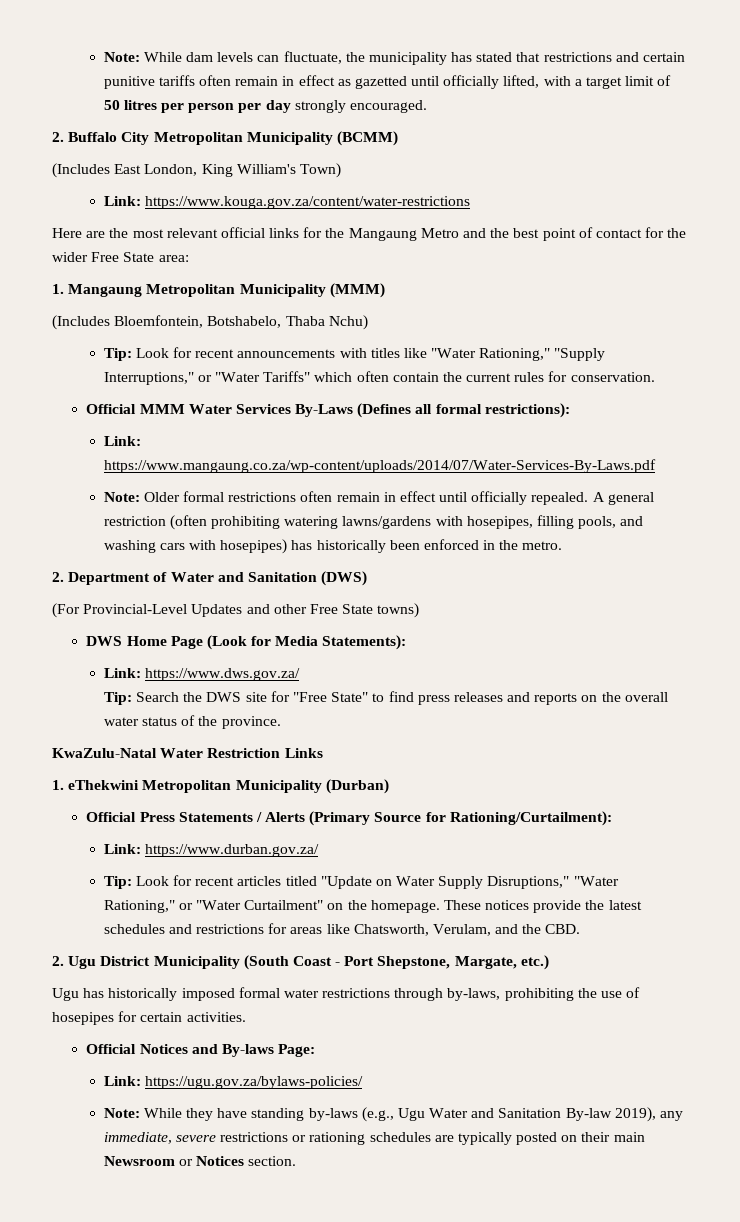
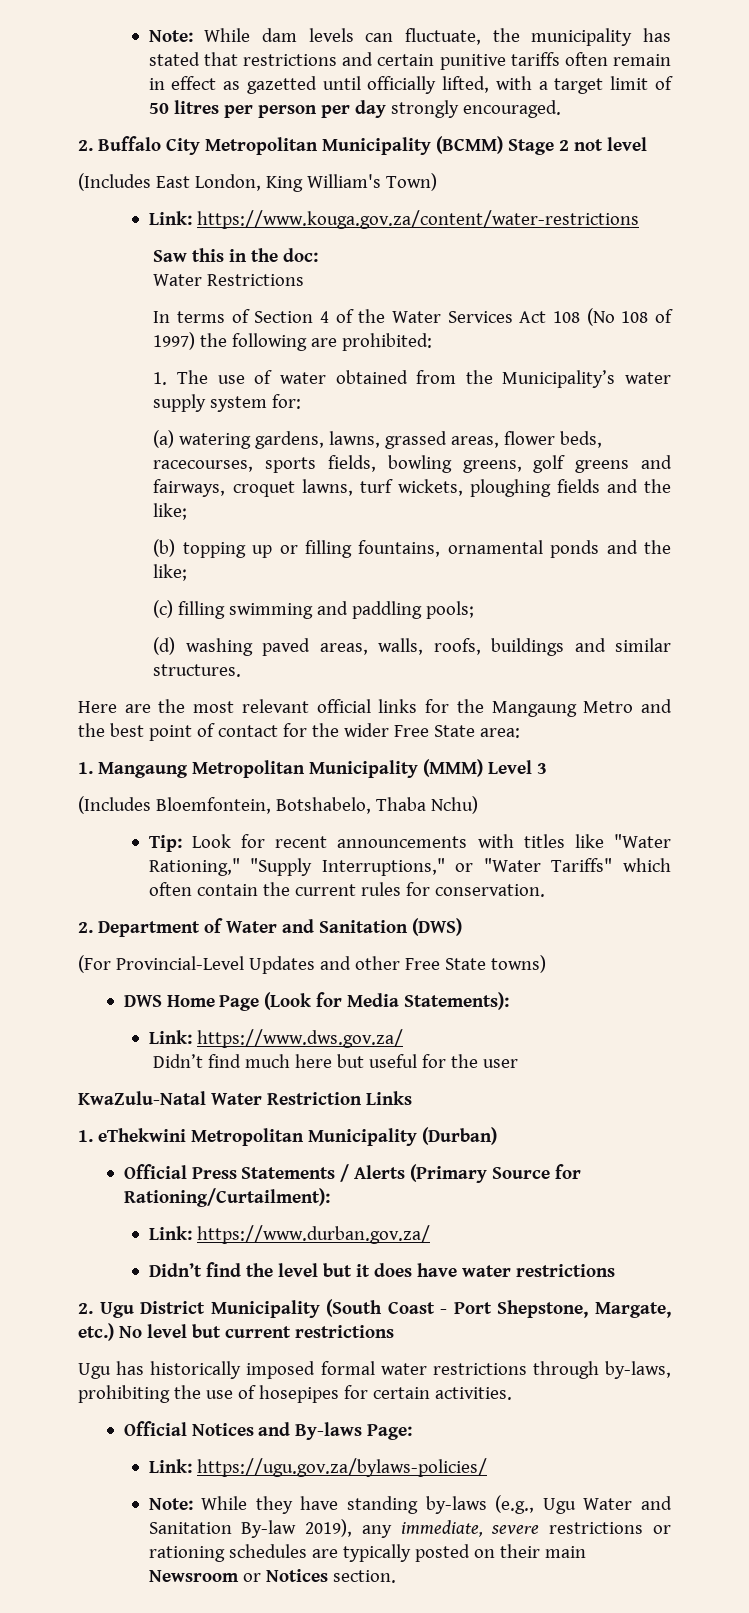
(398, 138) none -> [507,137,647,155] Stage 2 not level
(470, 202) none -> [153,248,319,262] [153,274,305,286] [153,308,673,326] [153,332,433,351] [153,370,671,388] [153,394,302,412] [153,430,603,449] [153,455,673,473] [153,479,671,497] [153,503,188,520] [153,539,672,558] [153,564,188,581] [153,600,475,619] [153,637,671,656] [153,664,242,677] // Saw this in the doc: // Water Restrictions // In terms of Section 4 of the Water Services Act 108 (No 108 of 1997) the following are prohibited: // 1. The use of water obtained from the Municipality’s water supply system for: // (a) watering gardens, lawns, grassed areas, flower beds, racecourses, sports fields, bowling greens, golf greens and fairways, croquet lawns, turf wickets, ploughing fields and the like; // (b) topping up or filling fountains, ornamental ponds and the like; // (c) filling swimming and paddling pools; // (d) washing paved areas, walls, roofs, buildings and similar structures.
(385, 290) none -> [487,760,547,774] Level 3
[86,403,570,418] [103,436,141,446] [103,459,656,473] [103,491,654,505] [103,515,644,530] [103,539,563,554] // Official MMM Water Services By-Laws (Defines all formal restrictions): // Link: https://www.mangaung.co.za/wp-content/uploads/2014/07/Water-Services-By-Laws.pdf // Note: Older formal restrictions often remain in effect until officially repealed. A general restriction (often prohibiting watering lawns/gardens with hosepipes, filling pools, and washing cars with hosepipes) has historically been enforced in the metro. -> (545, 890) none
[103,691,668,705] [103,715,281,729] Tip: Search the DWS site for "Free State" to find press releases and reports on the overall water status of the province. -> [153,1054,519,1068] Didn’t find much here but useful for the user
[103,875,619,889] [103,900,642,913] [103,923,581,936] Tip: Look for recent articles titled "Update on Water Supply Disruptions," "Water Rationing," or "Water Curtailment" on the homepage. These notices provide the latest schedules and restrictions for areas like Chatsworth, Verulam, and the CBD. -> [148,1262,615,1277] Didn’t find the level but it does have water restrictions
(549, 962) none -> [118,1324,394,1338] No level but current restrictions

